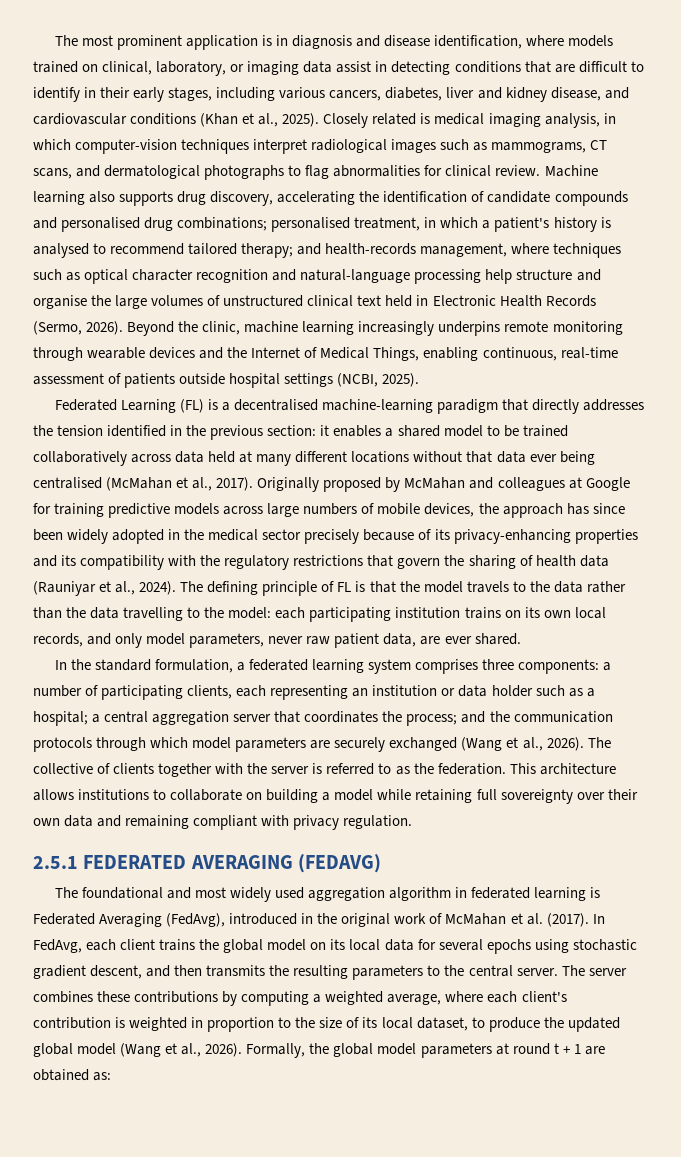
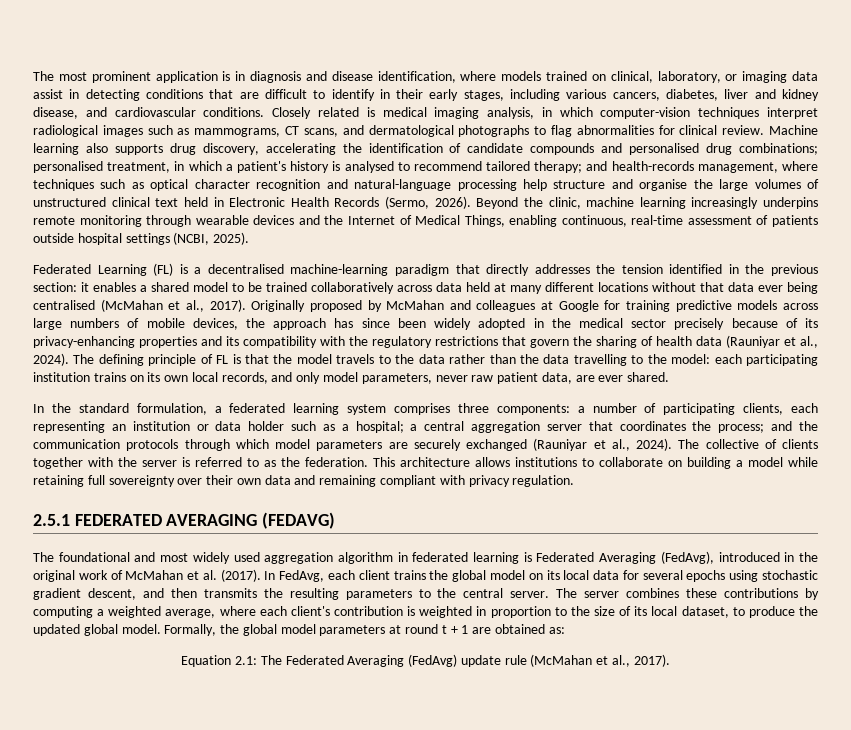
[130,113,320,127] conditions (Khan et al., 2025). -> [203,107,265,117] conditions.
[461,737,584,751] (Wang et al., 2026). -> [533,438,672,451] (Rauniyar et al., 2024).
[77,1043,243,1057] model (Wang et al., 2026). -> [121,624,161,634] model.
(112, 1076) none -> [181,654,670,667] // Equation 2.1: The Federated Averaging (FedAvg) update rule (McMahan et al., 2017).

